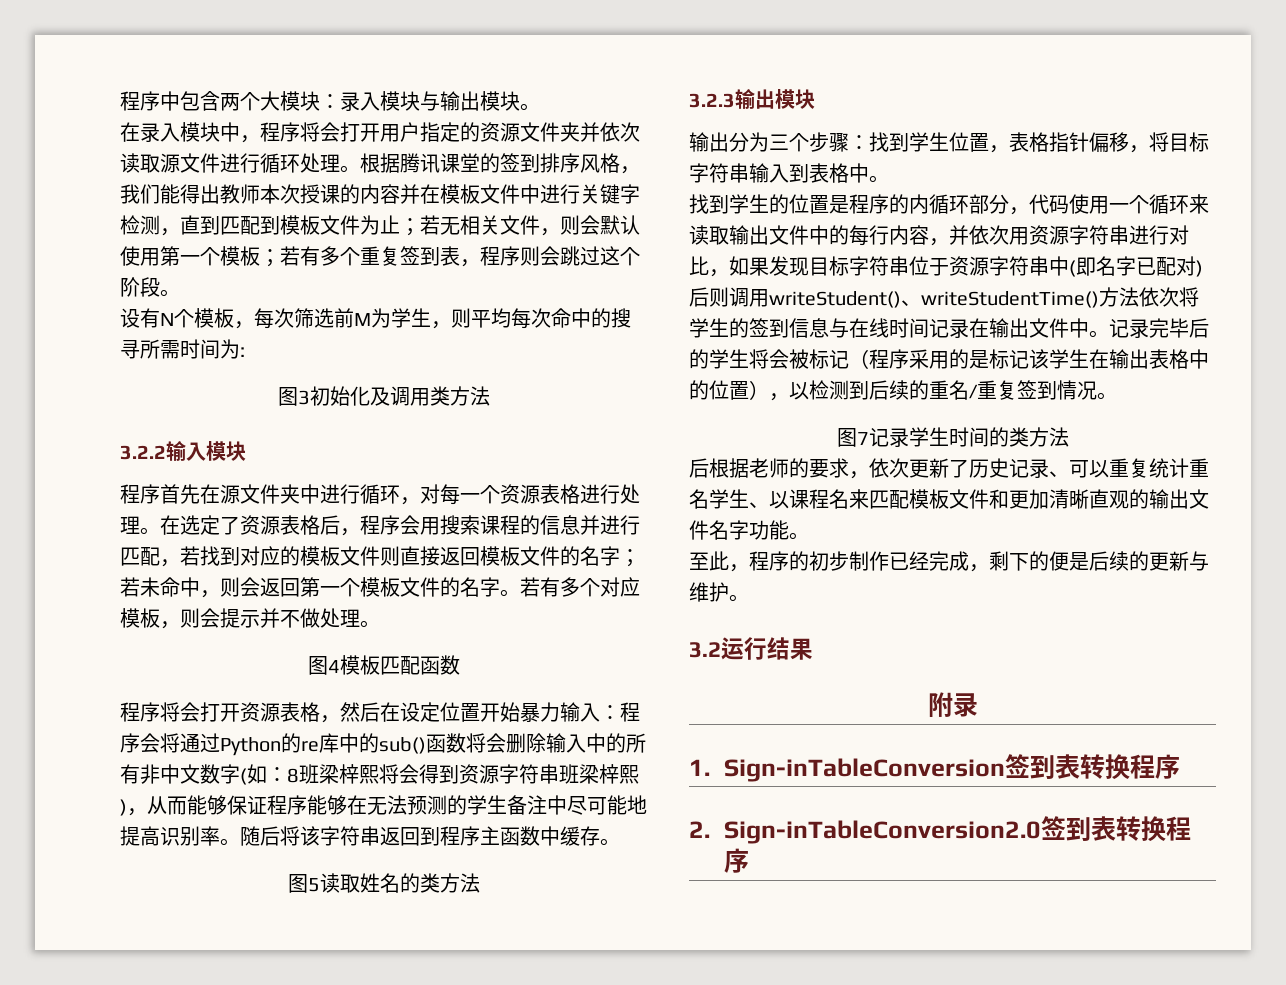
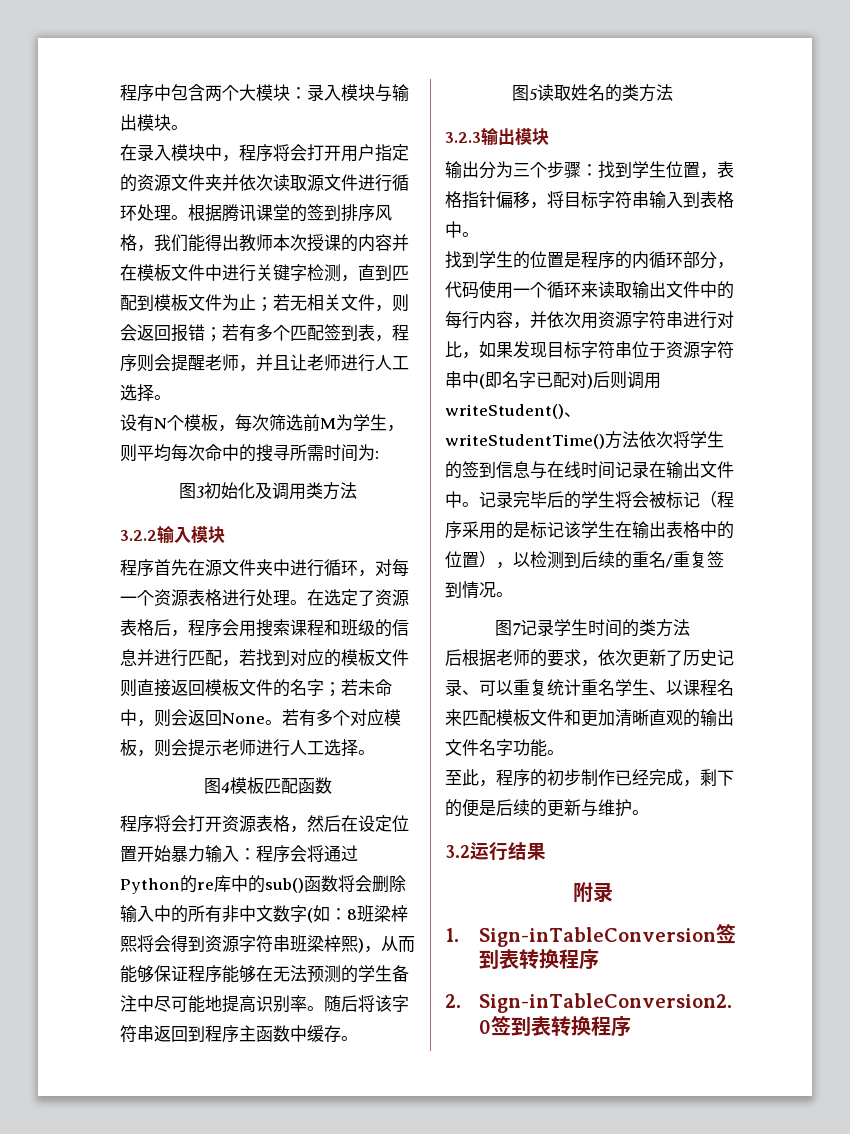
[600,215,640,235] [120,246,260,266] 默认使用第一个模板 -> [137,324,205,342] 返回报错
[360,246,400,266] 重复 -> [290,325,324,341] 匹配
[560,246,640,266] [120,277,160,297] 跳过这个阶段 -> [171,354,409,372] [120,384,154,402] 提醒老师，并且让老师进行人工选择
(520, 525) none -> [324,619,375,636] 和班级
[280,577,500,597] 回第一个模板文件的名字 -> [205,710,265,726] 回None
[260,608,360,628] 并不做处理 -> [222,739,358,757] 老师进行人工选择

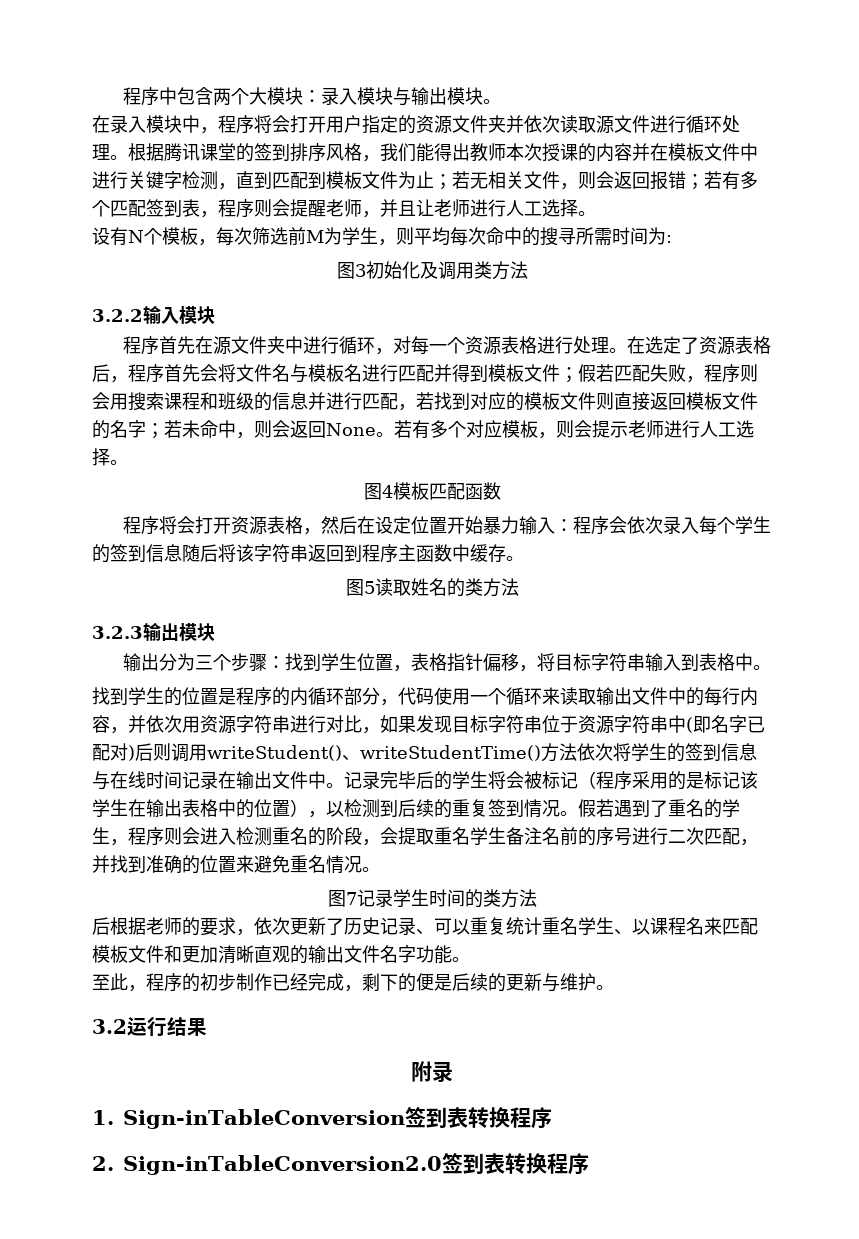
(222, 628) none -> [164,364,758,383] 首先会将文件名与模板名进行匹配并得到模板文件；假若匹配失败，程序则
[307,845,358,862] [120,875,406,894] [120,905,408,923] [120,935,415,953] [120,965,409,983] [120,995,324,1013] 将通过Python的re库中的sub()函数将会删除输入中的所有非中文数字(如：8班梁梓熙将会得到资源字符串班梁梓熙)，从而能够保证程序能够在无法预测的学生备注中尽可能地提高识别率。 -> [627,516,772,535] [92,544,182,563] 依次录入每个学生的签到信息
[649,551,690,568] 名/重 -> (470, 808) none
(513, 594) none -> [578,799,740,818] [92,827,758,846] [92,855,380,874] 假若遇到了重名的学生，程序则会进入检测重名的阶段，会提取重名学生备注名前的序号进行二次匹配，并找到准确的位置来避免重名情况。

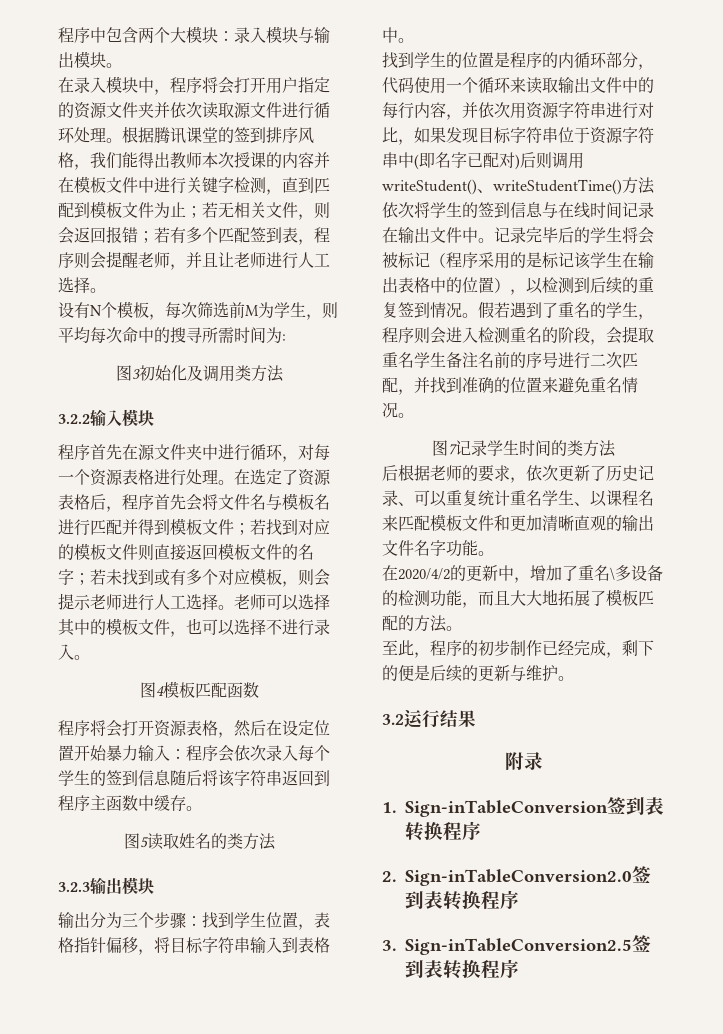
[578,364,758,383] [92,392,416,411] 假若匹配失败，程序则会用搜索课程和班级的信息并进行匹配， -> (250, 529) none
[200,420,412,439] 命中，则会返回None。若 -> [122,569,170,586] 找到或
(128, 462) none -> [234,594,330,611] [58,618,330,637] [58,644,90,660] 老师可以选择其中的模板文件，也可以选择不进行录入。
(470, 959) none -> [382,565,663,583] [382,589,654,608] [382,615,462,632] // 在2020/4/2的更新中，增加了重名\多设备的检测功能，而且大大地拓展了模板匹配的方法。
(589, 1164) none -> [382,935,651,955] [405,959,519,979] // 3. Sign-inTableConversion2.5签到表转换程序

